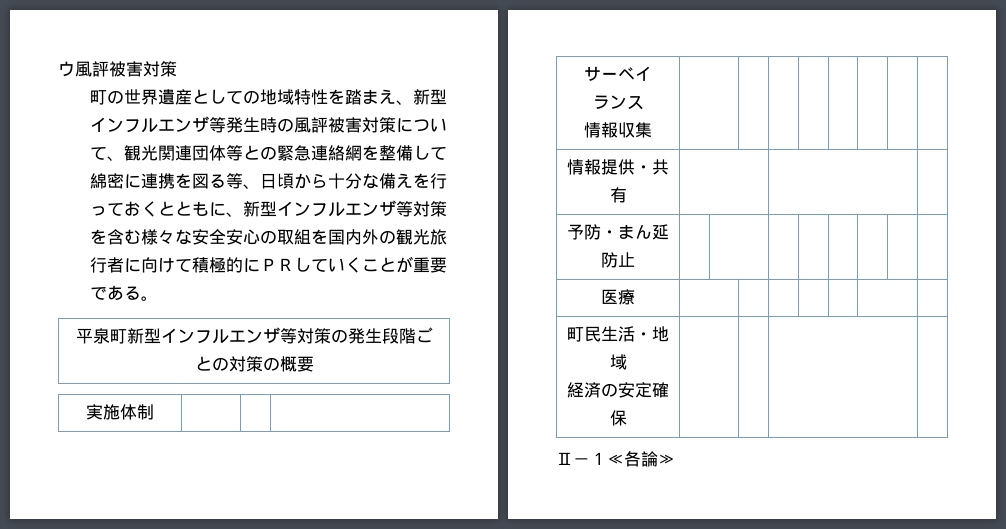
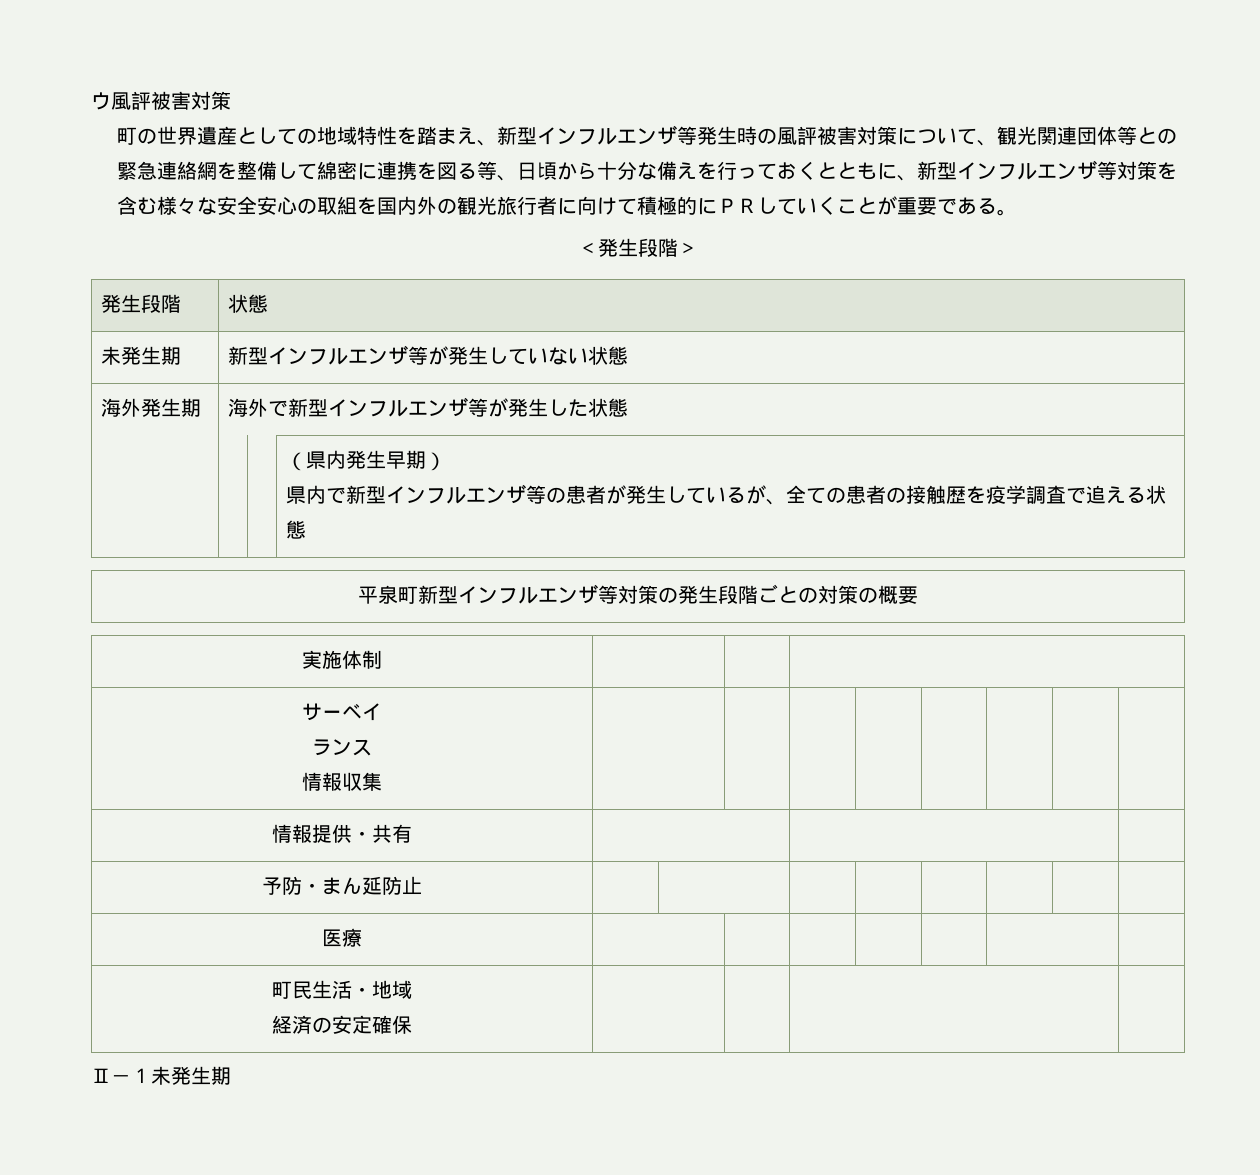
(158, 298) none -> [578,238,698,257] [100,294,181,313] [227,294,268,313] [100,346,181,365] [227,345,628,365] [100,398,201,417] [227,397,628,417] [285,450,446,471] [285,484,1166,505] [285,520,306,539] // ＜発生段階＞ // 発生段階 | 状態 // 未発生期 | 新型インフルエンザ等が発生していない状態 // 海外発生期 | 海外で新型インフルエンザ等が発生した状態 // | | | （県内発生早期） // 県内で新型インフルエンザ等の患者が発生しているが、全ての患者の接触歴を疫学調査で追える状態
[607,451,675,467] ≪各論≫ -> [151,1066,231,1085] 未発生期

